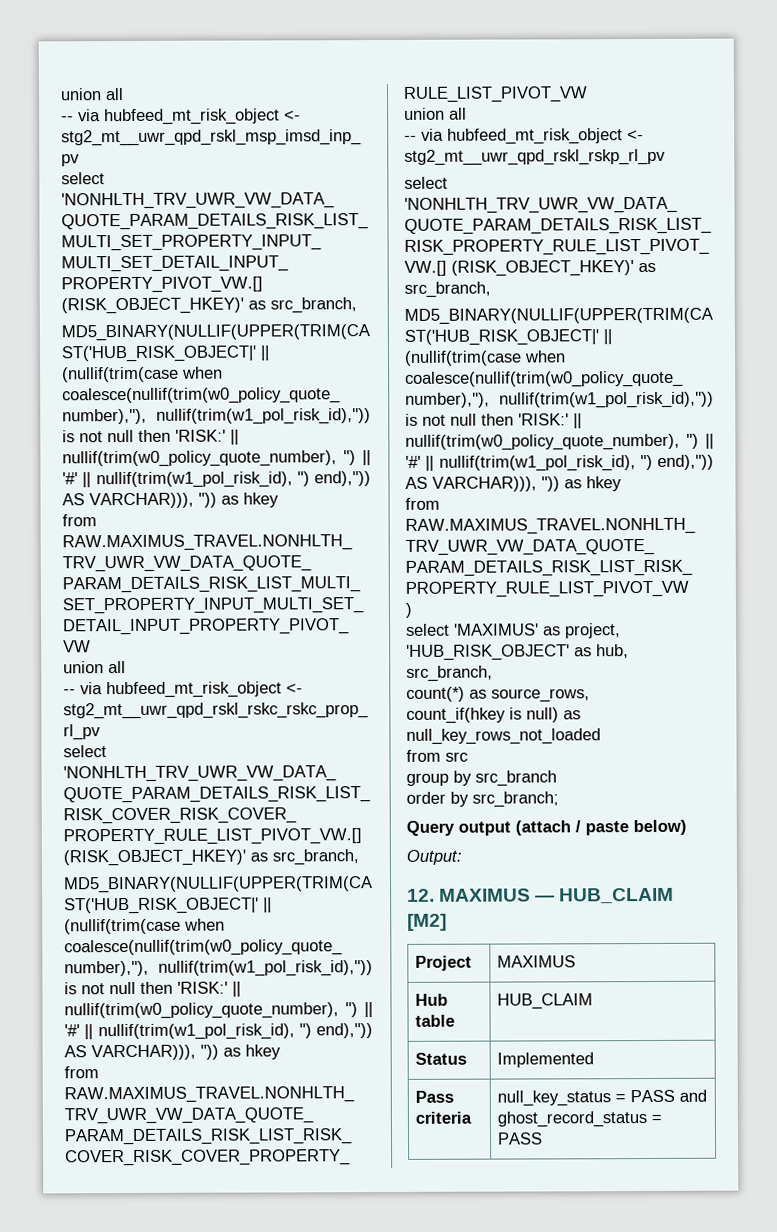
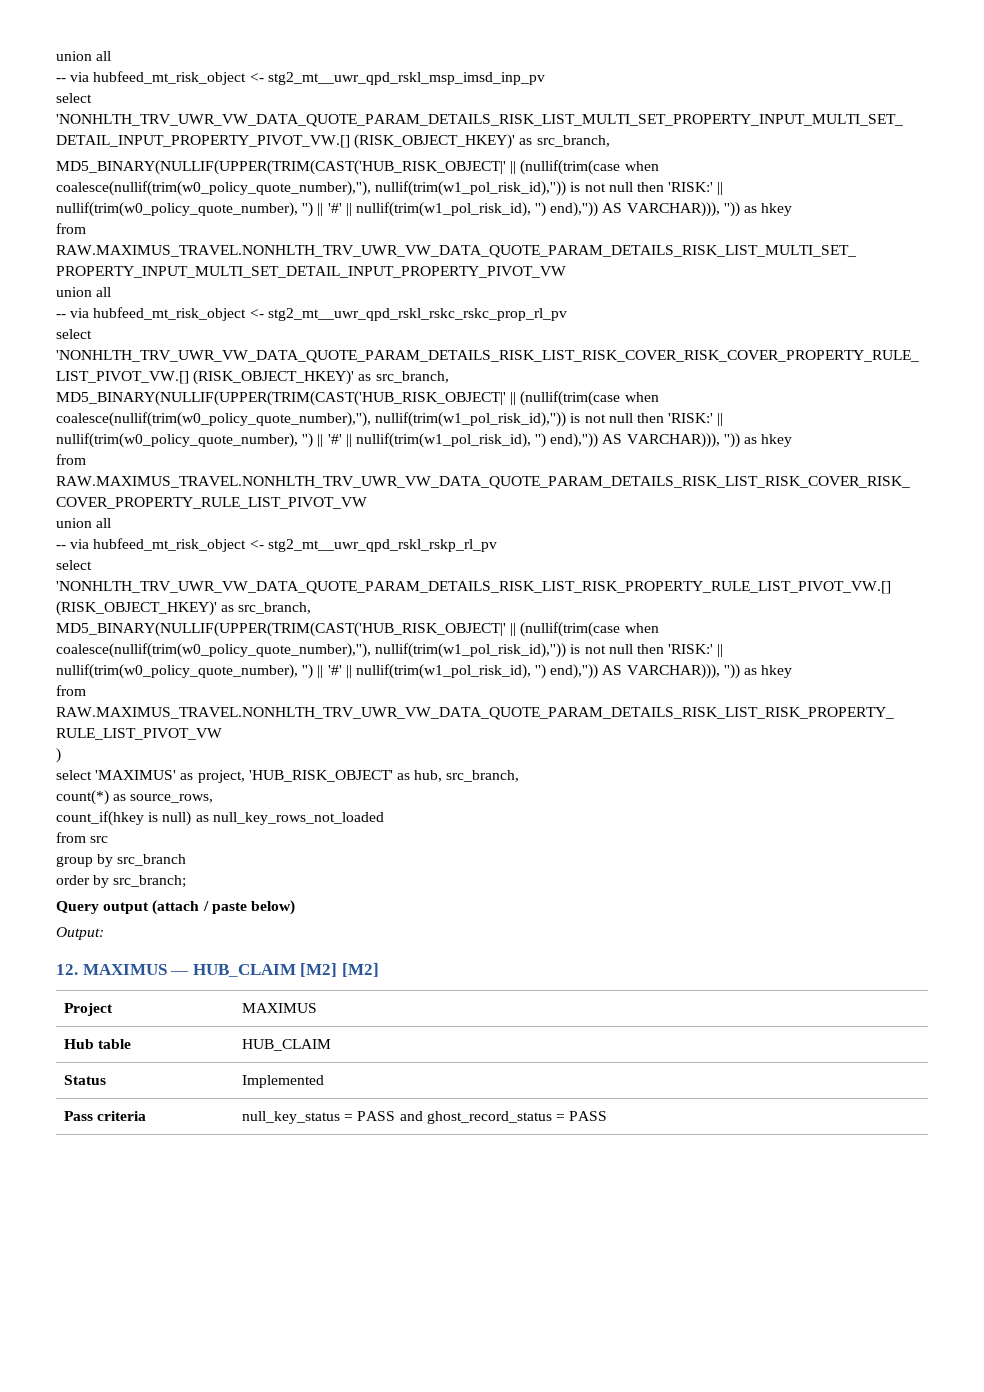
(447, 922) none -> [341,963,379,977] [M2]

